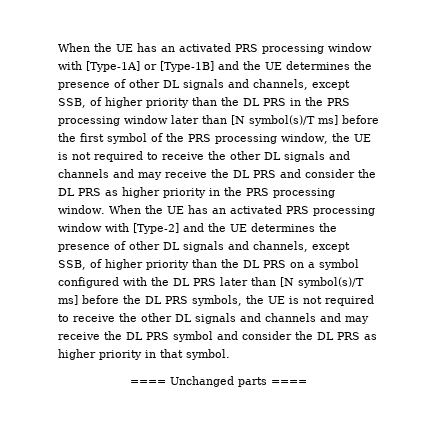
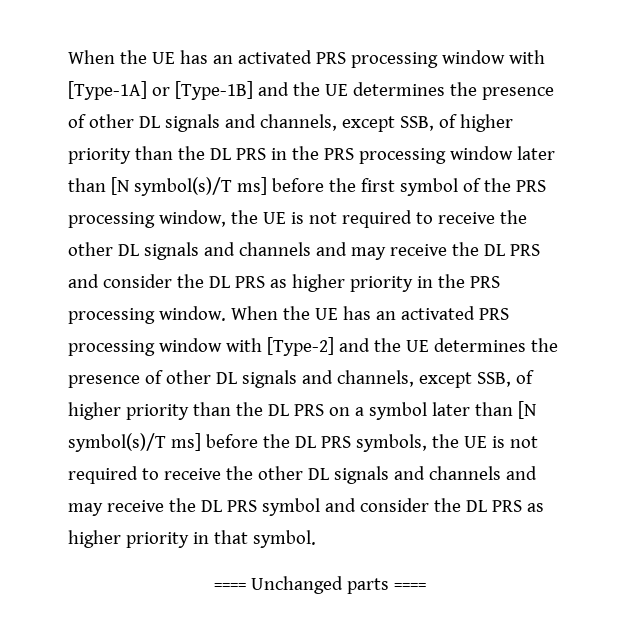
[58,277,216,288] configured with the DL PRS -> (427, 411) none

